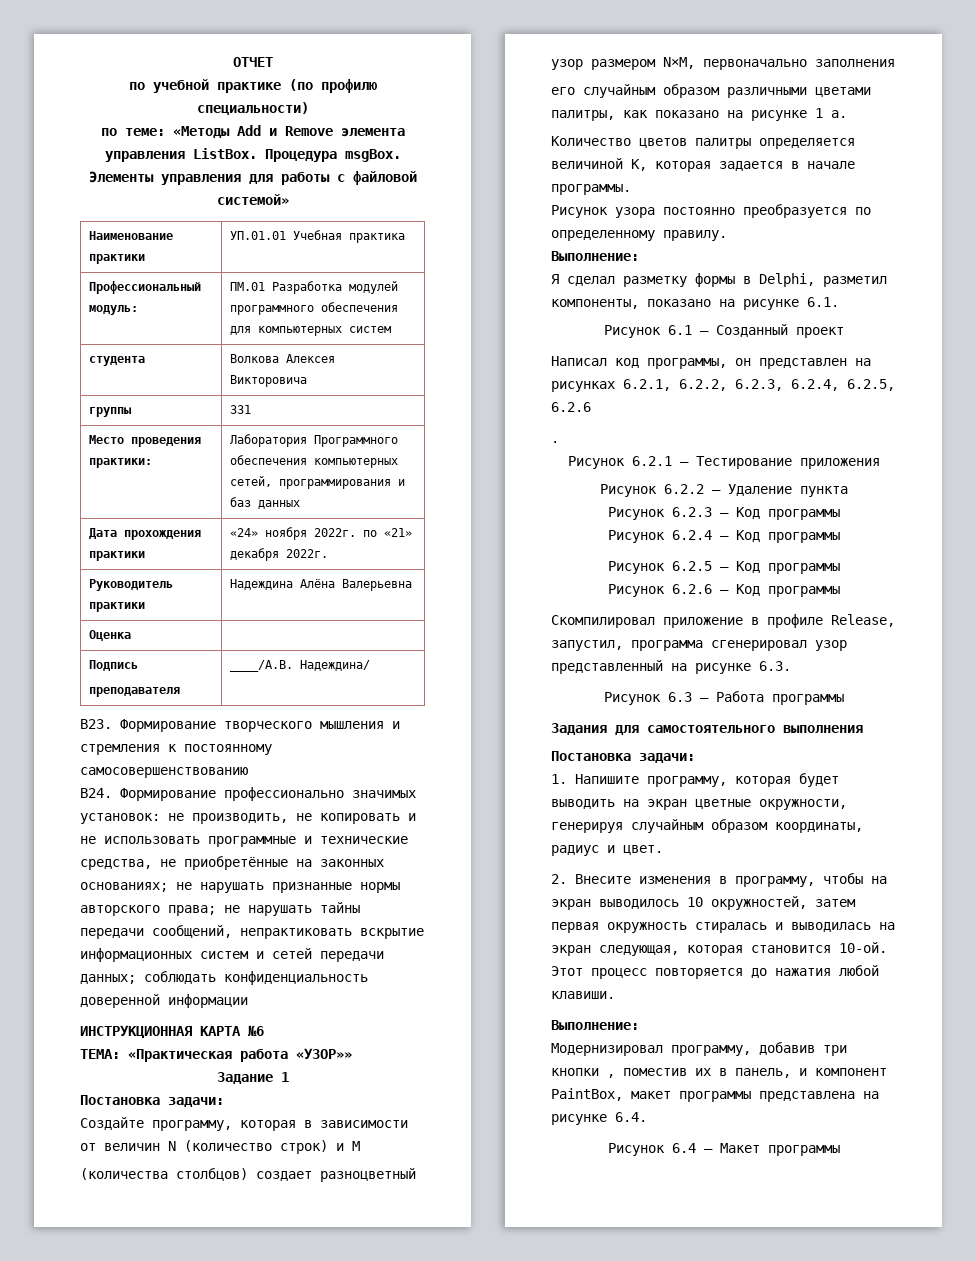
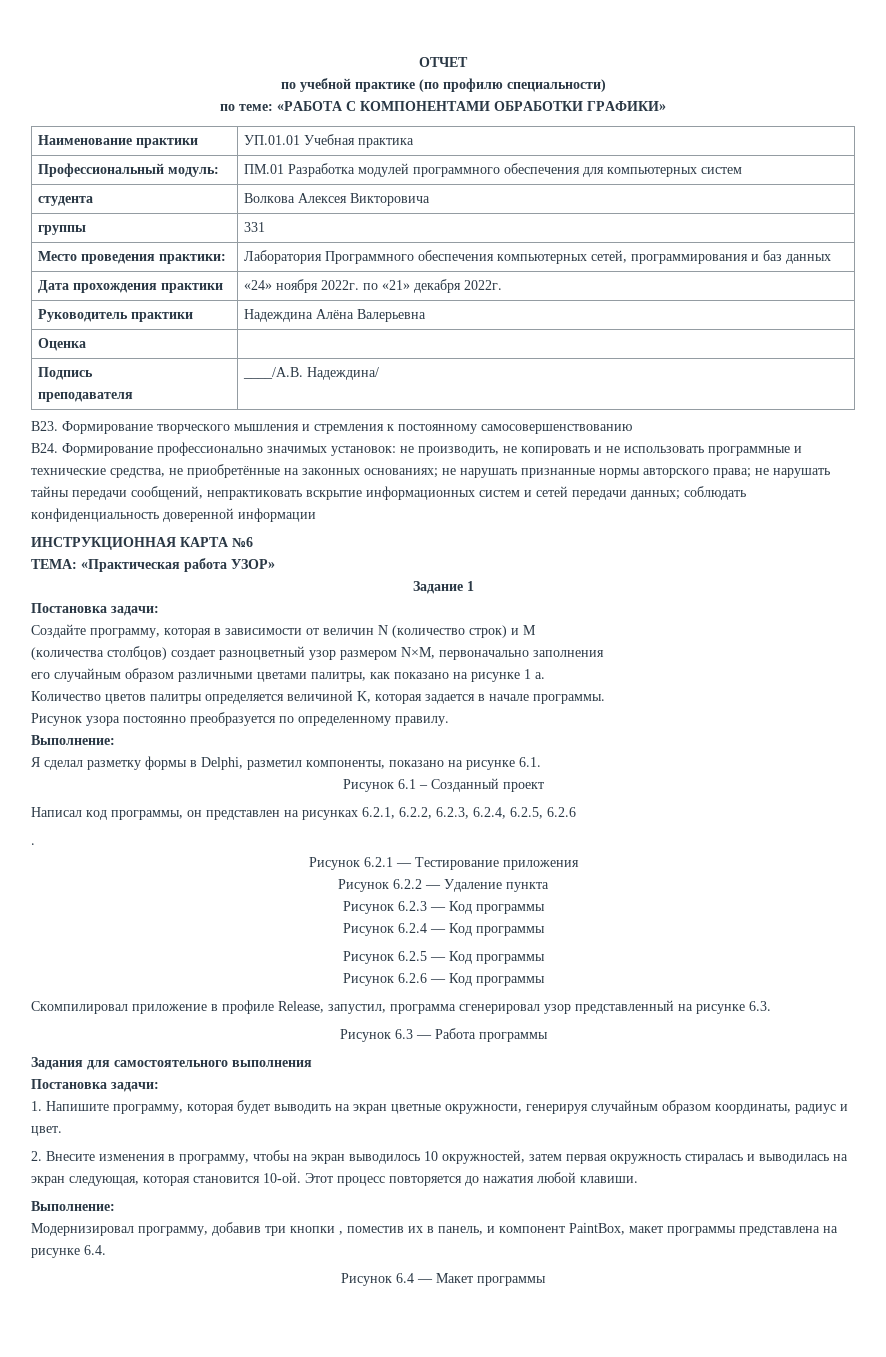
[172,125,405,138] [104,148,401,162] [88,171,417,185] [216,194,289,205] «Методы Add и Remove элемента управления ListBox. Процедура msgBox. Элементы управления для работы с файловой системой» -> [277,101,666,111] «РАБОТА С КОМПОНЕНТАМИ ОБРАБОТКИ ГРАФИКИ»
[296,1048,352,1059] «УЗОР»» -> [231,559,275,569] УЗОР»

